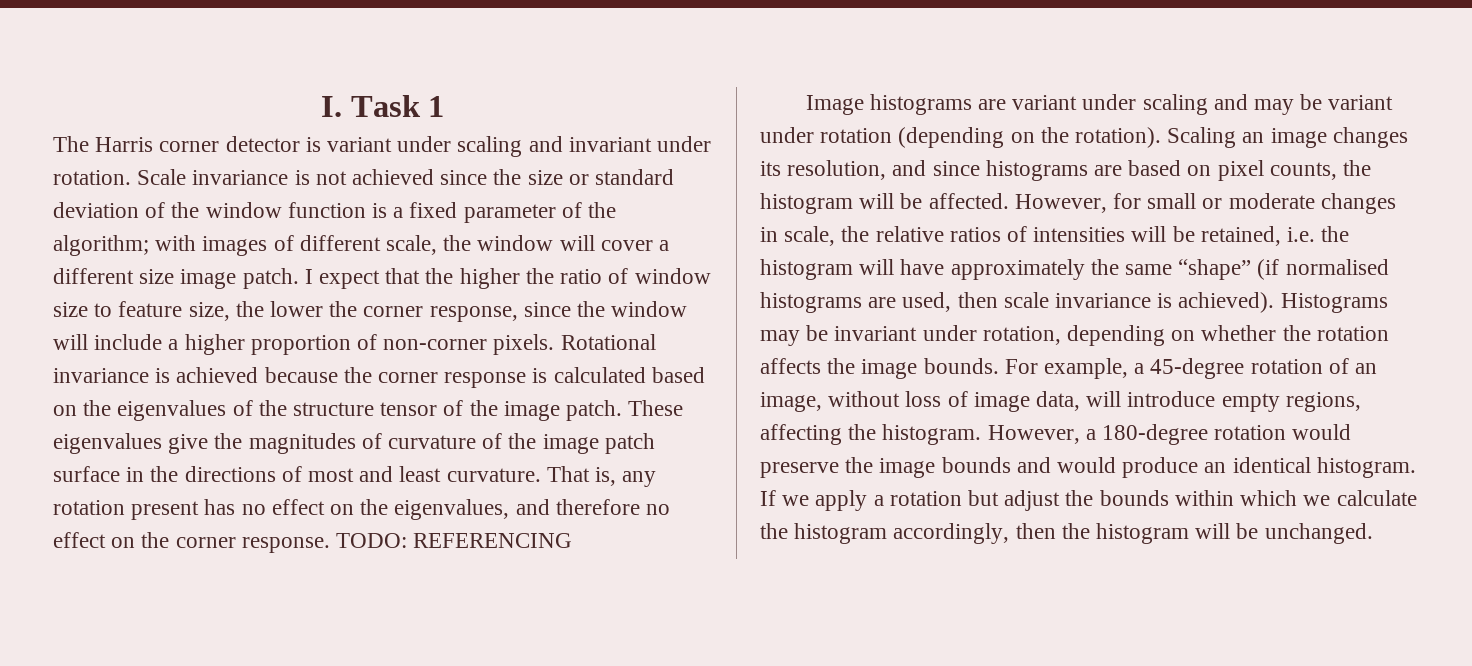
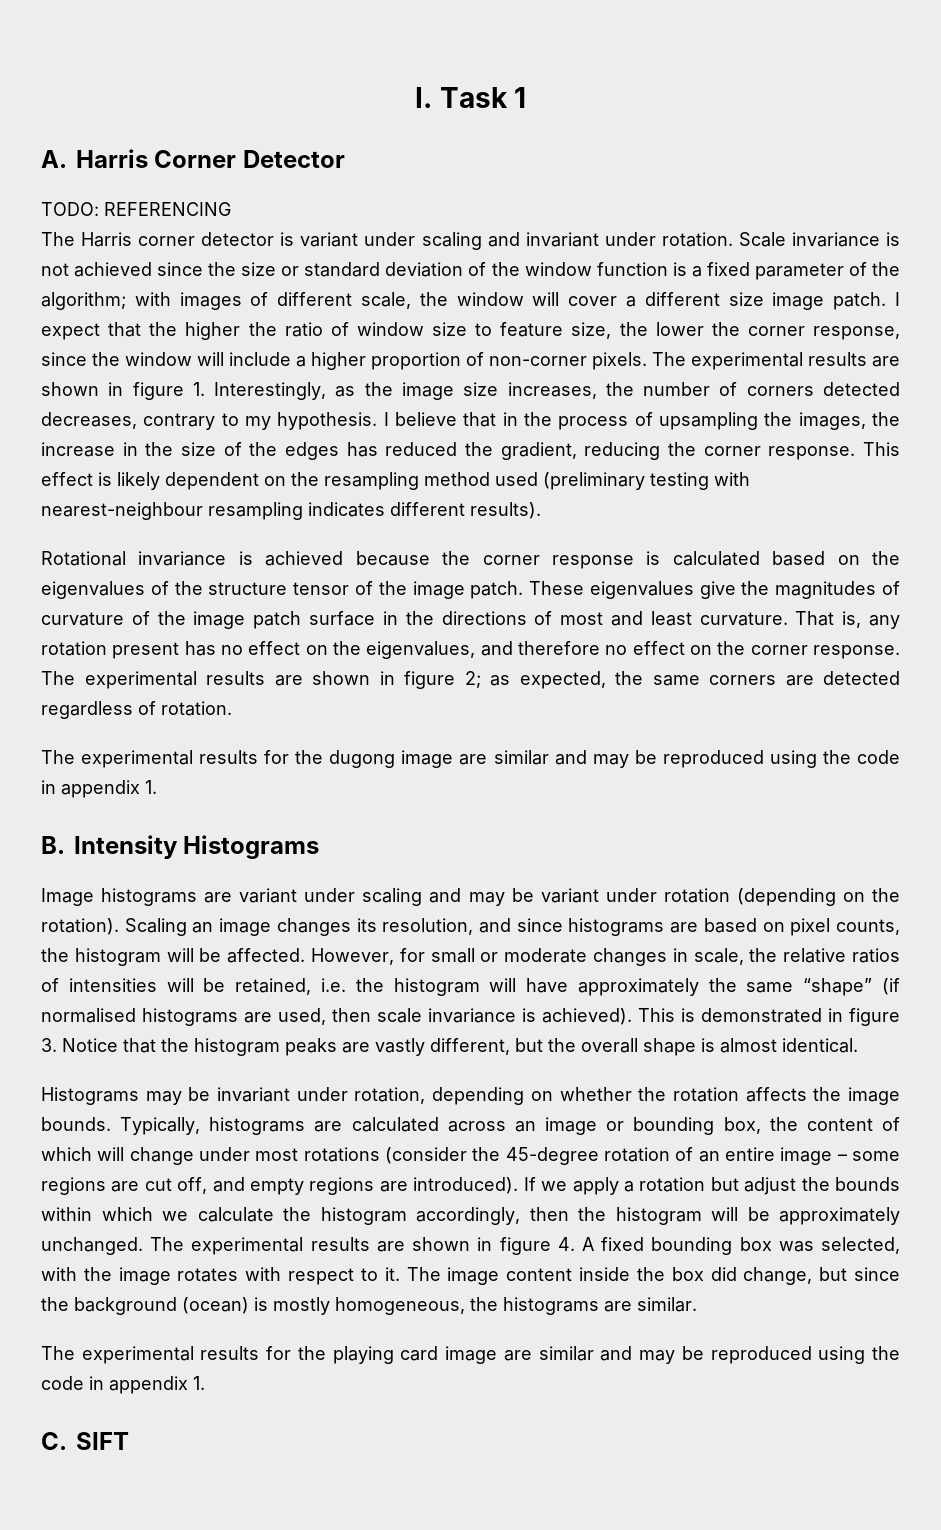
(445, 106) none -> [41,149,345,168] [41,202,231,216] // A. Harris Corner Detector // TODO: REFERENCING
(555, 344) none -> [652,352,900,370] [41,382,901,400] [41,412,901,430] [41,442,900,460] [41,472,750,490] [41,502,541,520] The experimental results are shown in figure 1. Interestingly, as the image size increases, the number of corners detected decreases, contrary to my hypothesis. I believe that in the process of upsampling the images, the increase in the size of the edges has reduced the gradient, reducing the corner response. This effect is likely dependent on the resampling method used (preliminary testing with nearest-neighbour resampling indicates different results). //
[336,533,573,548] TODO: REFERENCING -> [41,671,900,689] [41,701,232,719] [41,750,901,768] [41,780,157,798] [41,835,320,859] The experimental results are shown in figure 2; as expected, the same corners are detected regardless of rotation. // The experimental results for the dugong image are similar and may be reproduced using the code in appendix 1. // B. Intensity Histograms
(1275, 302) none -> [638,1008,900,1026] [41,1038,858,1056] This is demonstrated in figure 3. Notice that the histogram peaks are vastly different, but the overall shape is almost identical. //
[1004,358,1378,379] [760,391,1361,412] [760,424,1352,445] [760,457,1416,478] For example, a 45-degree rotation of an image, without loss of image data, will introduce empty regions, affecting the histogram. However, a 180-degree rotation would preserve the image bounds and would produce an identical histogram. -> [120,1117,901,1135] [41,1147,901,1165] [41,1177,519,1195] Typically, histograms are calculated across an image or bounding box, the content of which will change under most rotations (consider the 45-degree rotation of an entire image – some regions are cut off, and empty regions are introduced).
[1264,523,1373,544] unchanged. -> [779,1207,900,1225] [41,1237,900,1255] [41,1267,901,1285] [41,1297,697,1315] [41,1346,901,1364] [41,1376,205,1394] [41,1432,129,1450] approximately unchanged. The experimental results are shown in figure 4. A fixed bounding box was selected, with the image rotates with respect to it. The image content inside the box did change, but since the background (ocean) is mostly homogeneous, the histograms are similar. // The experimental results for the playing card image are similar and may be reproduced using the code in appendix 1. // C. SIFT

